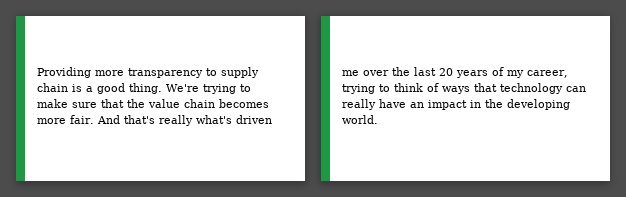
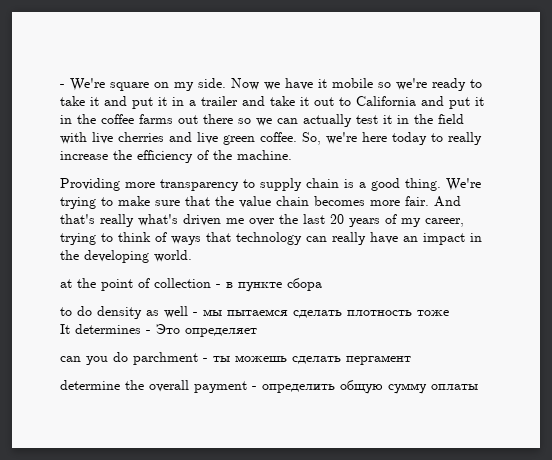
(37, 72) none -> [60,78,482,91] [60,96,484,109] [60,114,464,127] [60,132,482,145] [60,150,292,163] - We're square on my side. Now we have it mobile so we're ready to take it and put it in a trailer and take it out to California and put it in the coffee farms out there so we can actually test it in the field with live cherries and live green coffee. So, we're here today to really increase the efficiency of the machine. //
(378, 119) none -> [60,278,322,292] [60,306,449,319] [60,324,257,337] [60,352,411,365] [60,380,478,394] // at the point of collection - в пункте сбора // to do density as well - мы пытаемся сделать плотность тоже // It determines - Это определяет // can you do parchment - ты можешь сделать пергамент // determine the overall payment - определить общую сумму оплаты

